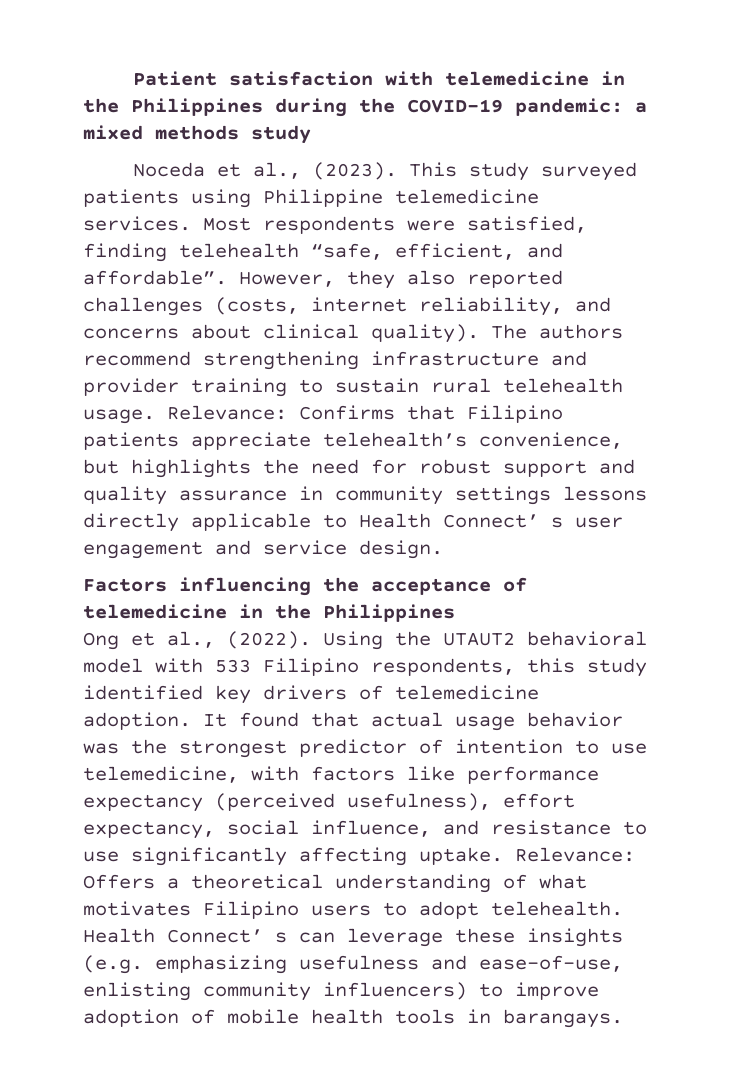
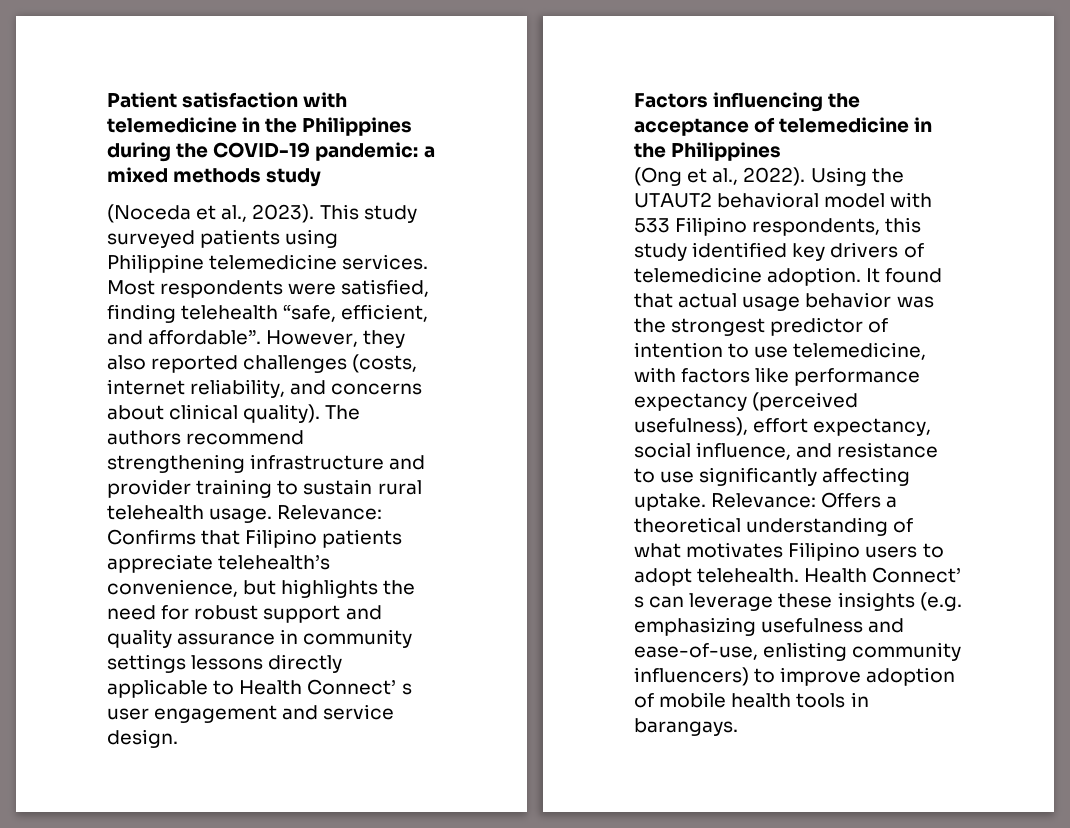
[133,162,398,180] Noceda et al., (2023). -> [107,204,315,223] (Noceda et al., 2023).
[83,631,311,650] Ong et al., (2022). -> [634,167,806,186] (Ong et al., 2022).

